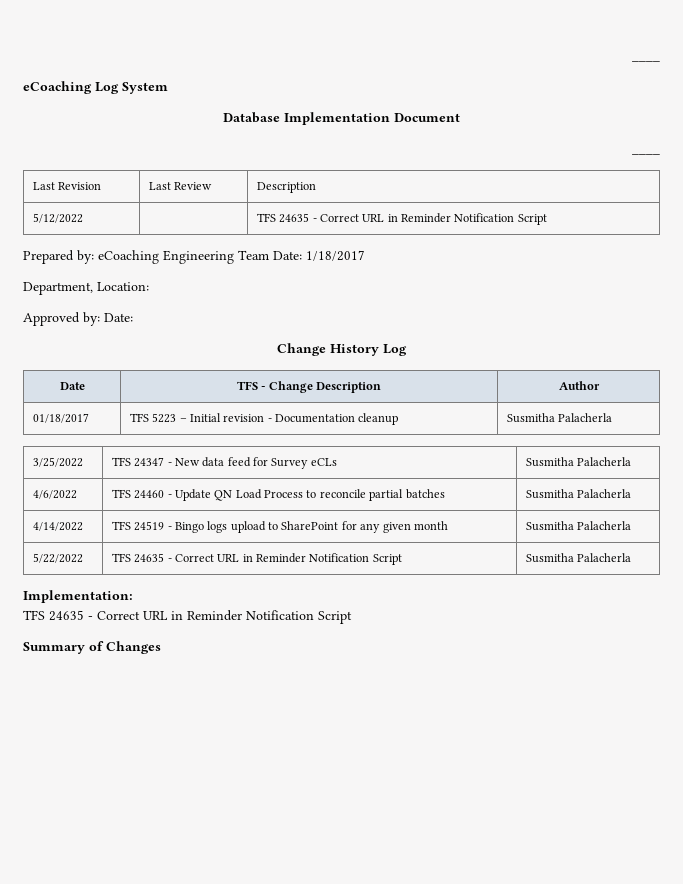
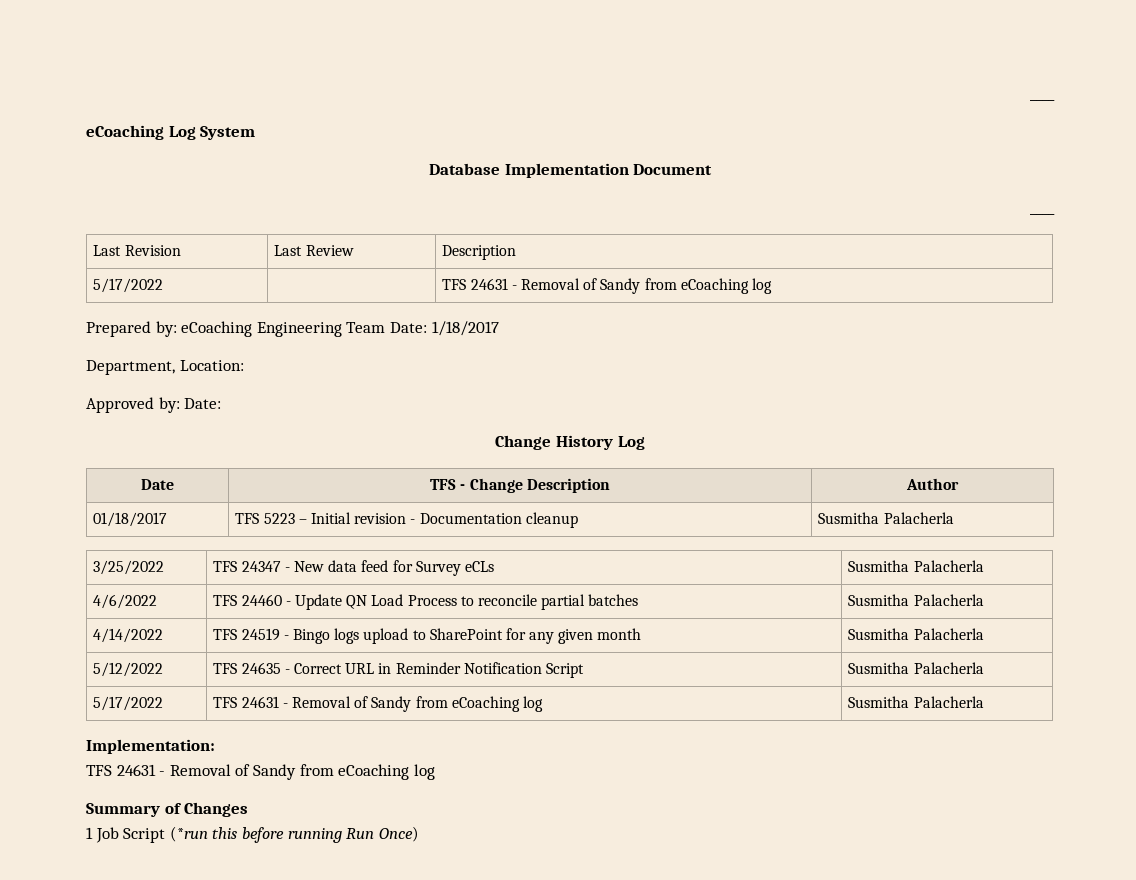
[32,213,83,223] [256,213,547,225] 5/12/2022 | | TFS 24635 - Correct URL in Reminder Notification Script -> [93,278,164,293] [442,278,772,294] 5/17/2022 | | TFS 24631 - Removal of Sandy from eCoaching log
[32,553,83,563] 5/22/2022 -> [93,662,164,677] 5/12/2022
[23,590,133,603] [23,610,352,624] [23,641,161,654] // Implementation: // TFS 24635 - Correct URL in Reminder Notification Script // Summary of Changes -> [93,696,164,711] [213,696,543,712] [848,696,984,708] [86,739,215,754] [86,764,435,780] [86,802,249,817] [86,826,419,843] // 5/17/2022 | TFS 24631 - Removal of Sandy from eCoaching log | Susmitha Palacherla // Implementation: // TFS 24631 - Removal of Sandy from eCoaching log // Summary of Changes // 1 Job Script (*run this before running Run Once)

